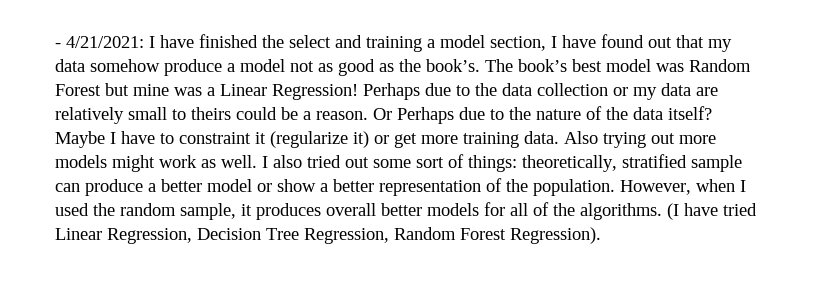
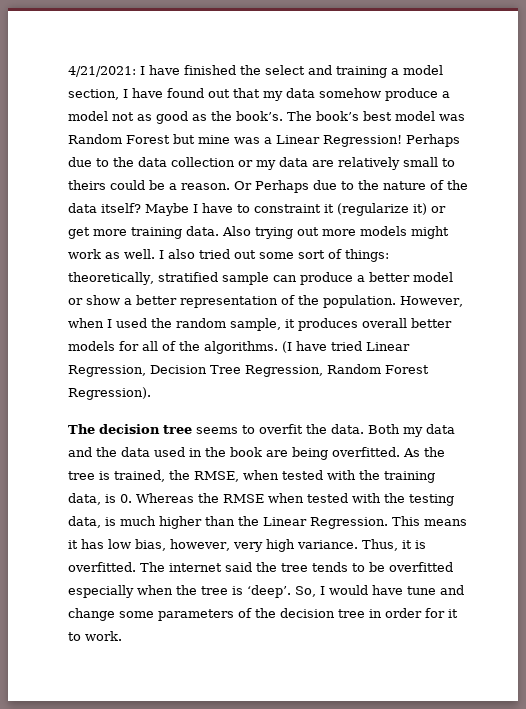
[55,43,61,48] - -> (68, 71) none
(601, 235) none -> [68,424,455,437] [68,447,445,460] [68,470,435,483] [68,493,454,506] [68,516,467,529] [68,539,426,552] [68,562,453,572] [68,585,464,598] [68,608,458,621] [68,631,122,641] // The decision tree seems to overfit the data. Both my data and the data used in the book are being overfitted. As the tree is trained, the RMSE, when tested with the training data, is 0. Whereas the RMSE when tested with the testing data, is much higher than the Linear Regression. This means it has low bias, however, very high variance. Thus, it is overfitted. The internet said the tree tends to be overfitted especially when the tree is ‘deep’. So, I would have tune and change some parameters of the decision tree in order for it to work.

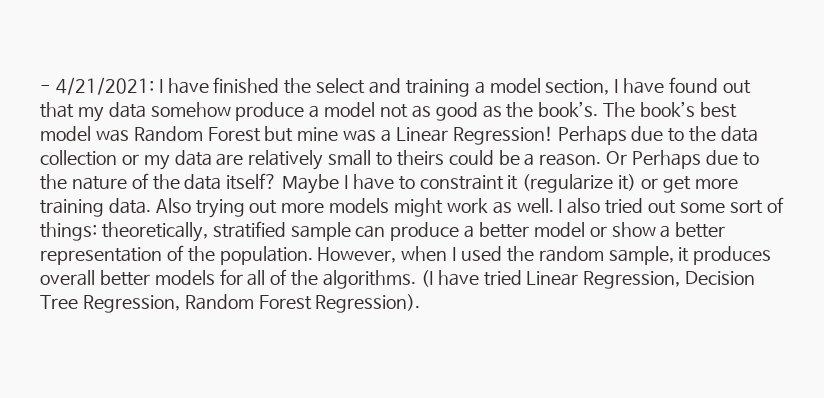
(68, 71) none -> [40,85,51,92] -
[68,424,455,437] [68,447,445,460] [68,470,435,483] [68,493,454,506] [68,516,467,529] [68,539,426,552] [68,562,453,572] [68,585,464,598] [68,608,458,621] [68,631,122,641] // The decision tree seems to overfit the data. Both my data and the data used in the book are being overfitted. As the tree is trained, the RMSE, when tested with the training data, is 0. Whereas the RMSE when tested with the testing data, is much higher than the Linear Regression. This means it has low bias, however, very high variance. Thus, it is overfitted. The internet said the tree tends to be overfitted especially when the tree is ‘deep’. So, I would have tune and change some parameters of the decision tree in order for it to work. -> (421, 303) none

